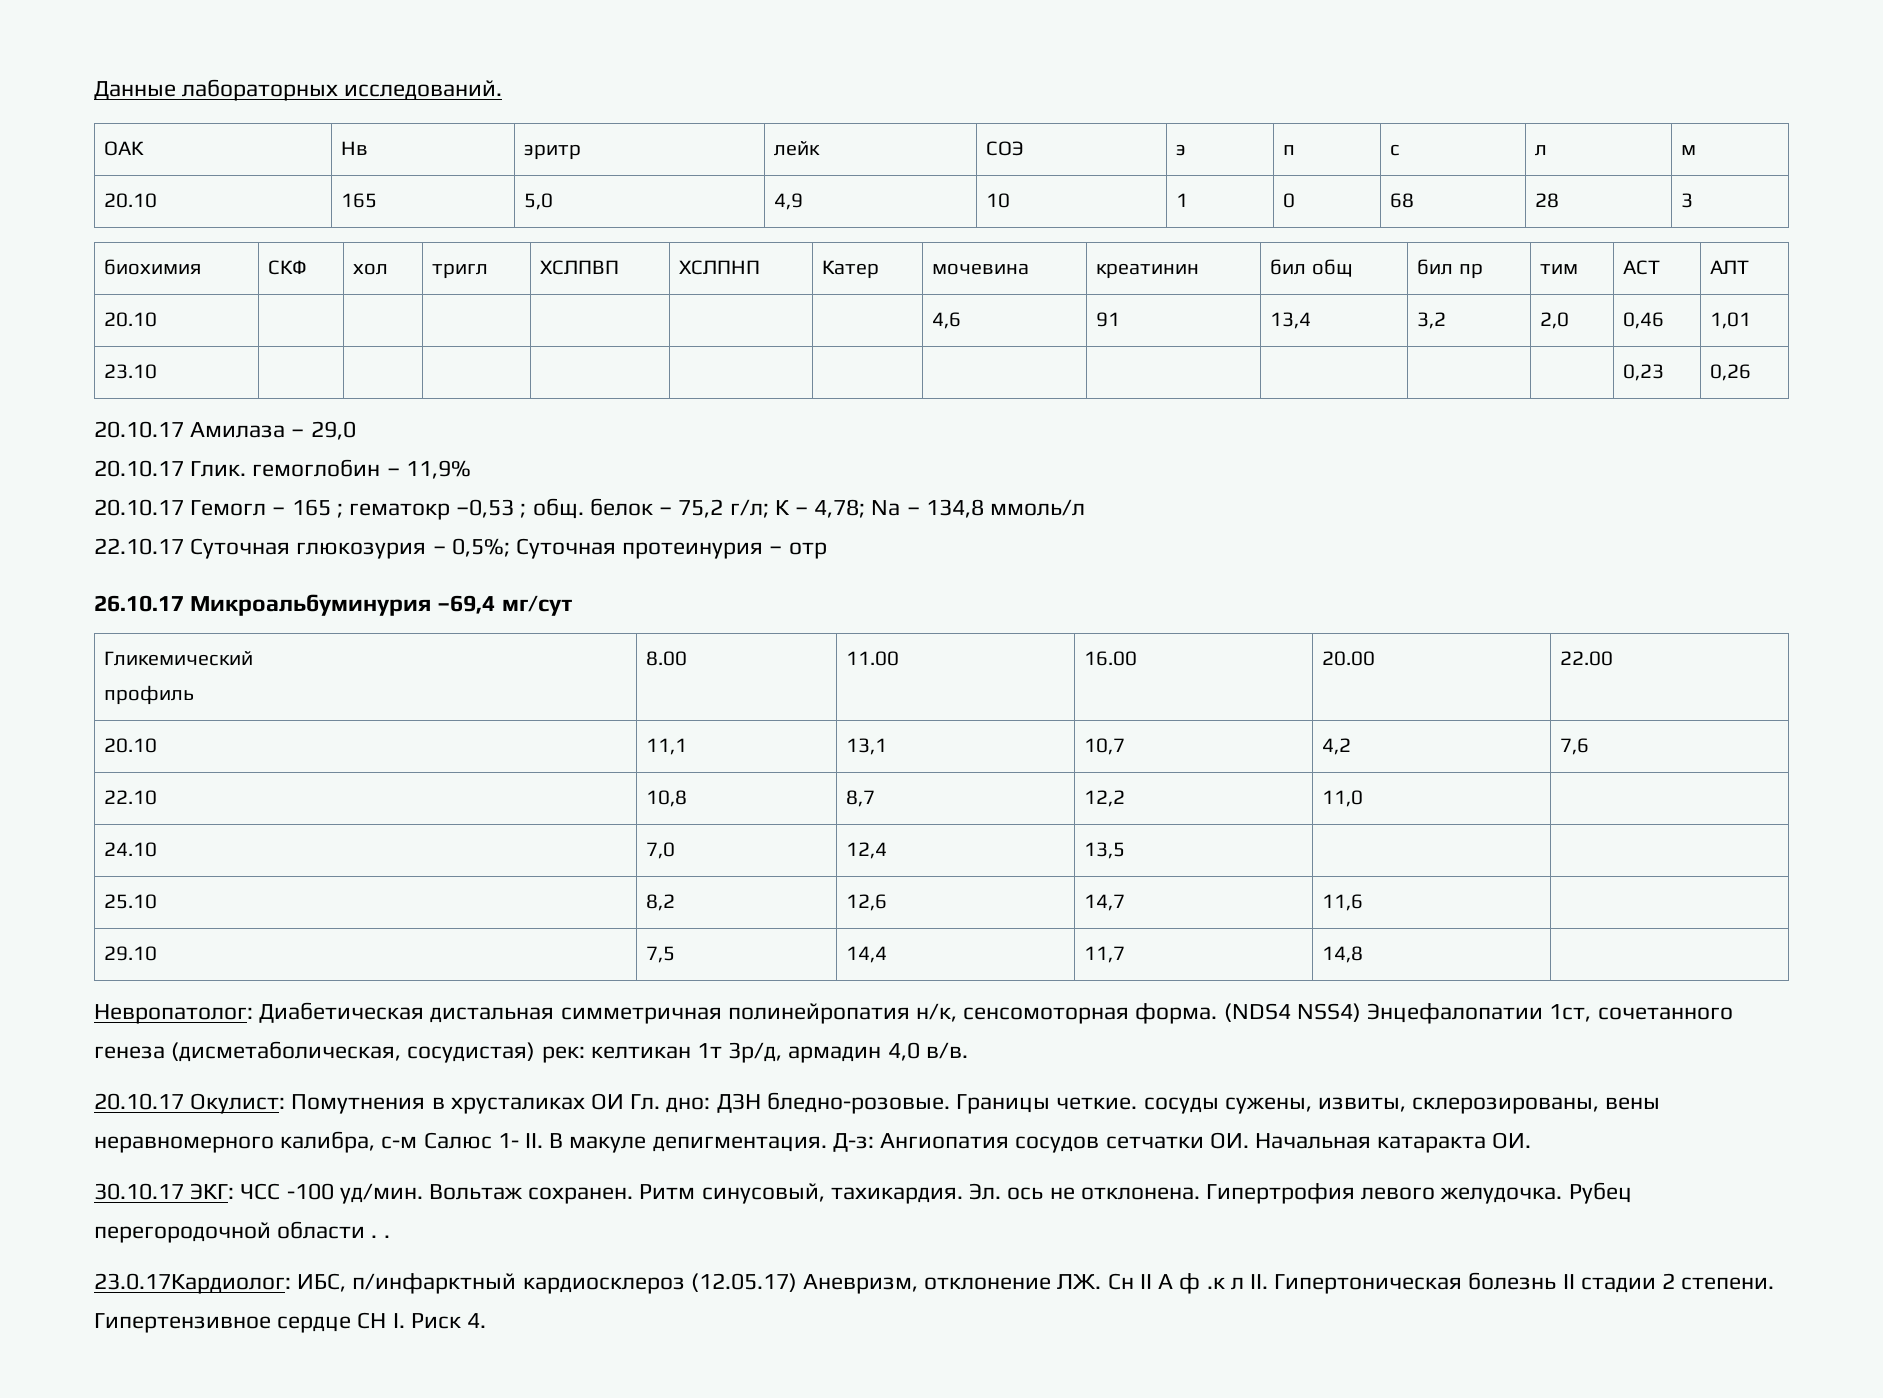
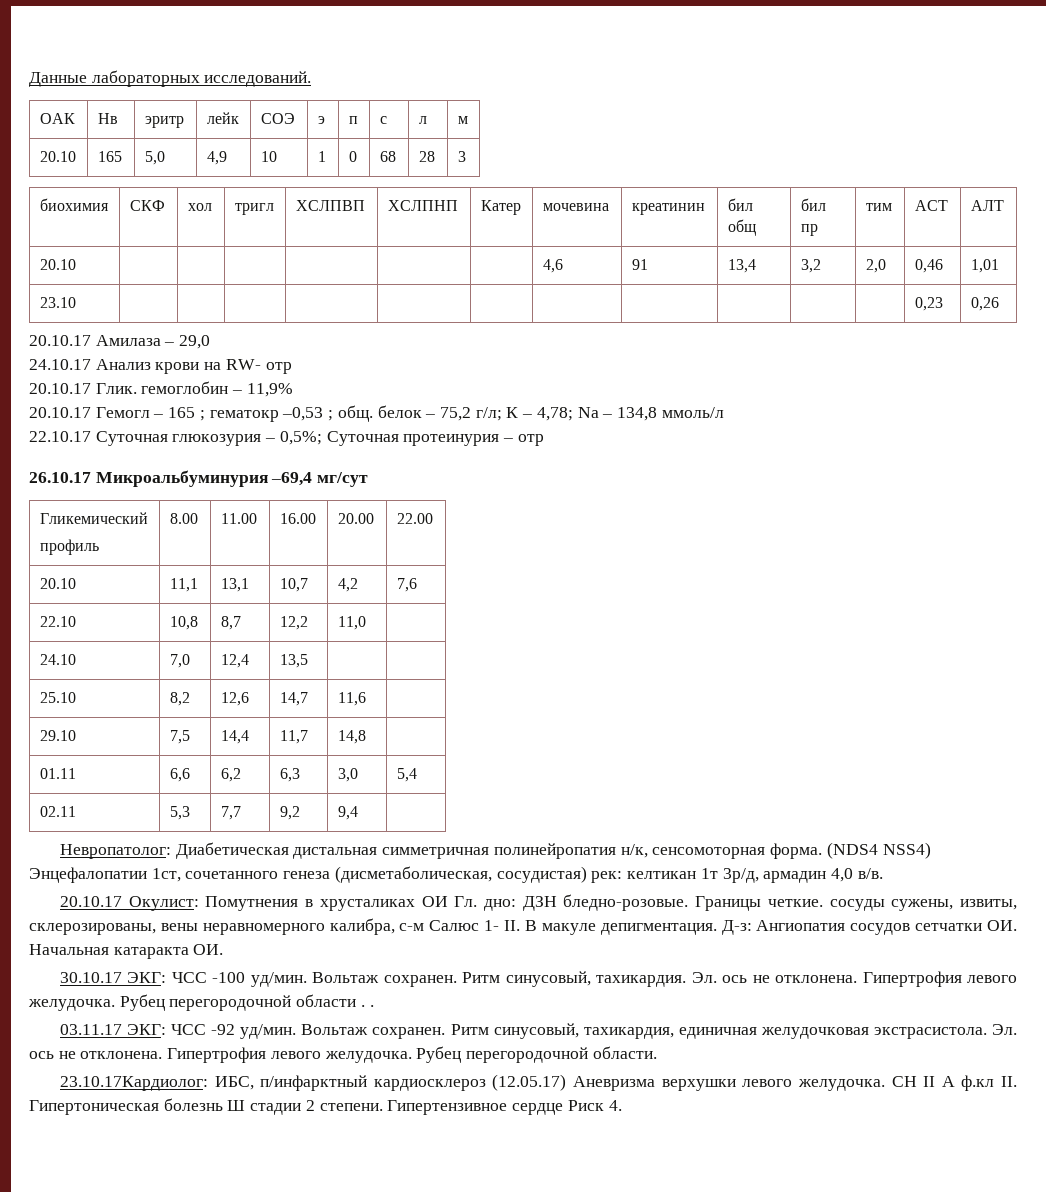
(356, 430) none -> [29,359,292,374] // 24.10.17 Анализ крови на RW- отр
(1364, 954) none -> [39,768,76,779] [169,768,190,782] [220,768,241,782] [279,768,300,782] [337,768,358,782] [396,768,417,782] [39,806,76,817] [169,806,190,820] [220,806,241,820] [279,806,300,820] [337,806,358,820] // 01.11 | 6,6 | 6,2 | 6,3 | 3,0 | 5,4 // 02.11 | 5,3 | 7,7 | 9,2 | 9,4 |
[94,1273,1244,1294] 23.0.17Кардиолог: ИБС, п/инфарктный кардиосклероз (12.05.17) Аневризм, отклонение ЛЖ. Сн II А ф .к л -> [60,1023,1018,1039] [29,1046,657,1063] [60,1074,995,1091] 03.11.17 ЭКГ: ЧСС -92 уд/мин. Вольтаж сохранен. Ритм синусовый, тахикардия, единичная желудочковая экстрасистола. Эл. ось не отклонена. Гипертрофия левого желудочка. Рубец перегородочной области. // 23.10.17Кардиолог: ИБС, п/инфарктный кардиосклероз (12.05.17) Аневризма верхушки левого желудочка. СН II А ф.кл
[1562,1274,1575,1289] II -> [227,1100,246,1111] Ш
[357,1312,405,1329] СН I. -> (564, 1109) none

